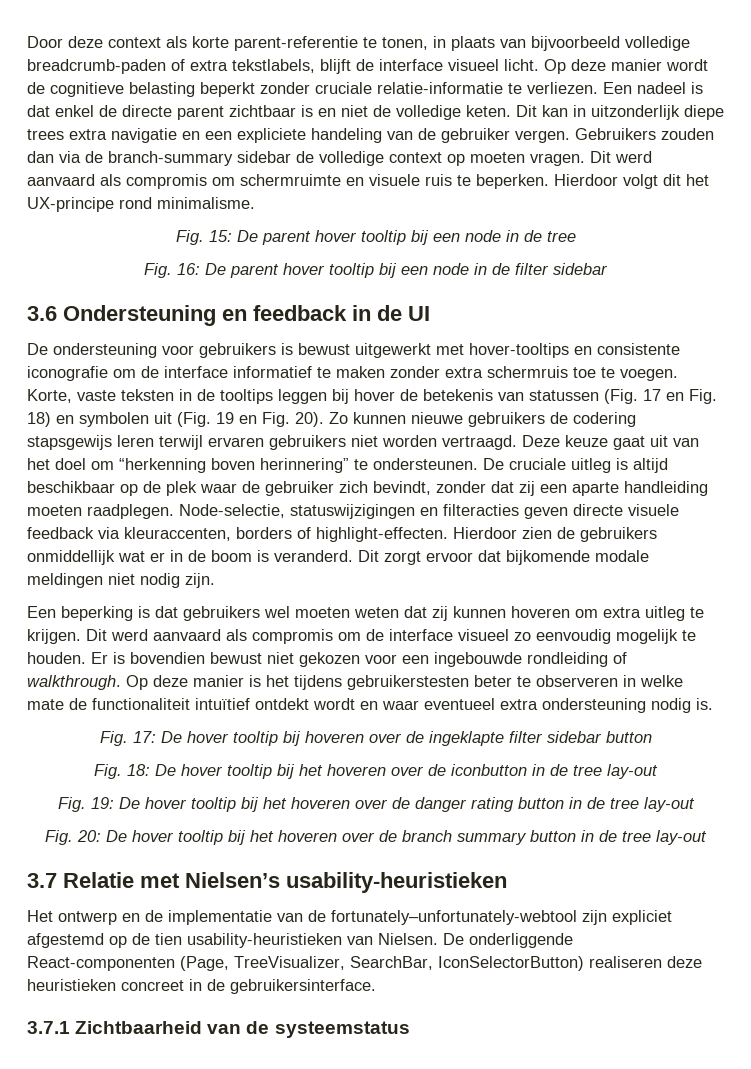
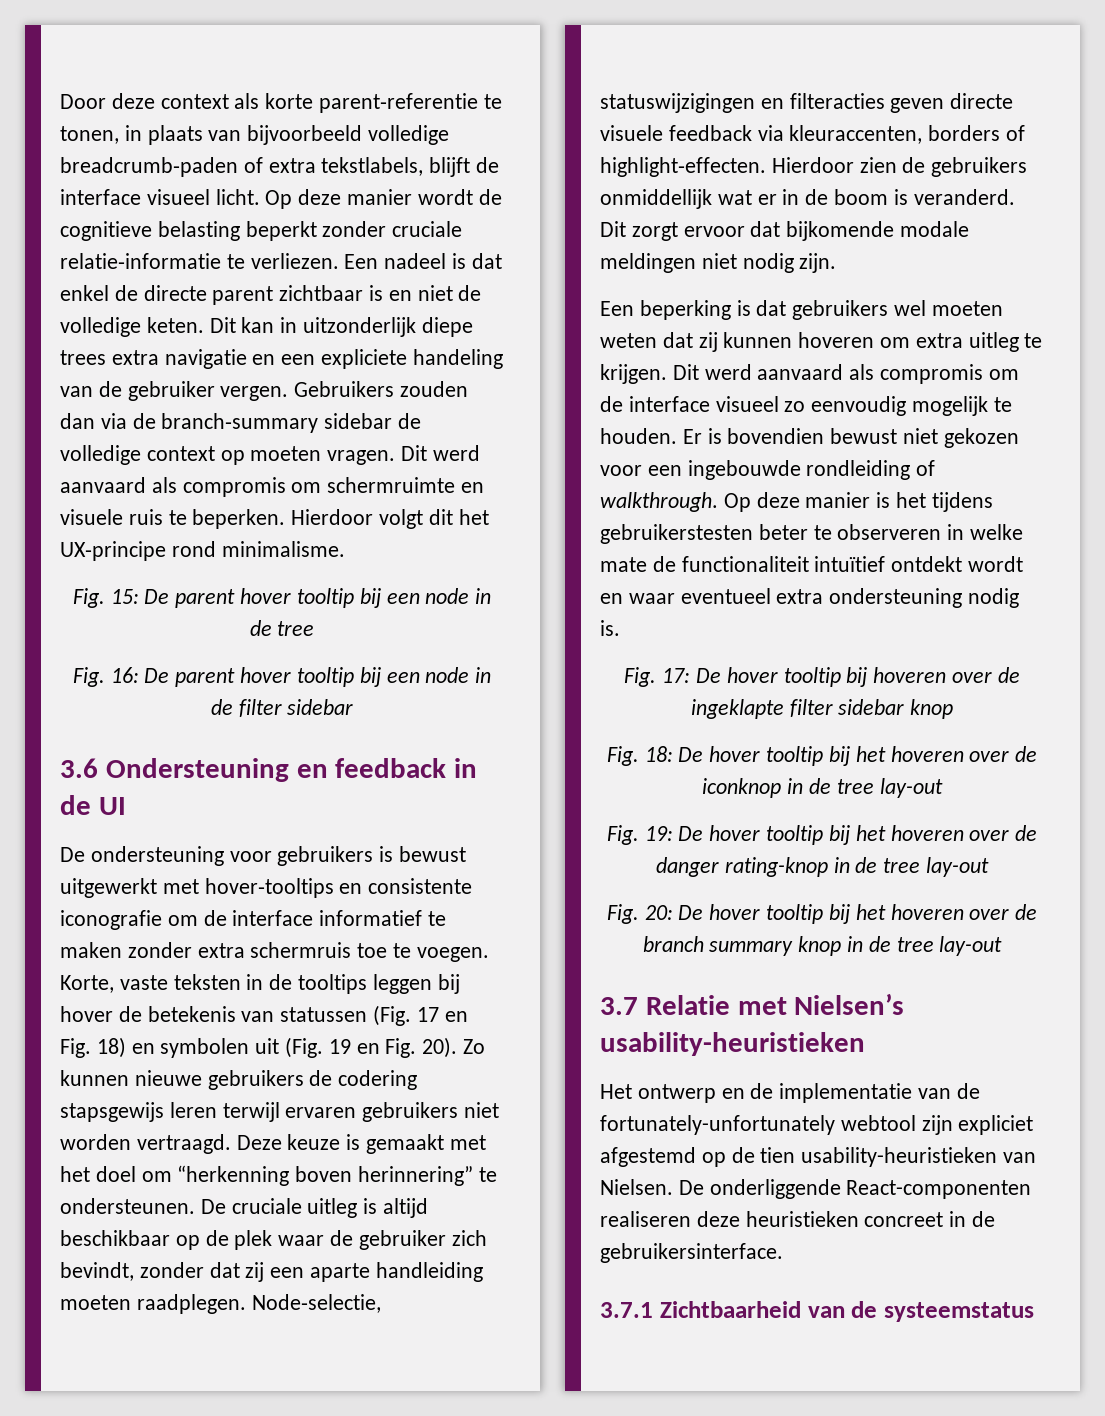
[613,435,699,450] gaat uit van -> [346,1134,486,1154] is gemaakt met
[605,731,652,743] button -> [910,699,954,719] knop
[451,764,527,776] iconbutton -> [702,778,782,798] iconknop
[470,797,564,812] rating button -> [724,857,828,877] rating-knop
[530,830,576,842] button -> [798,936,842,956] knop
[331,910,577,925] fortunately–unfortunately-webtool -> [600,1115,916,1135] fortunately-unfortunately webtool
[180,956,584,971] (Page, TreeVisualizer, SearchBar, IconSelectorButton) -> (1032, 1189) none

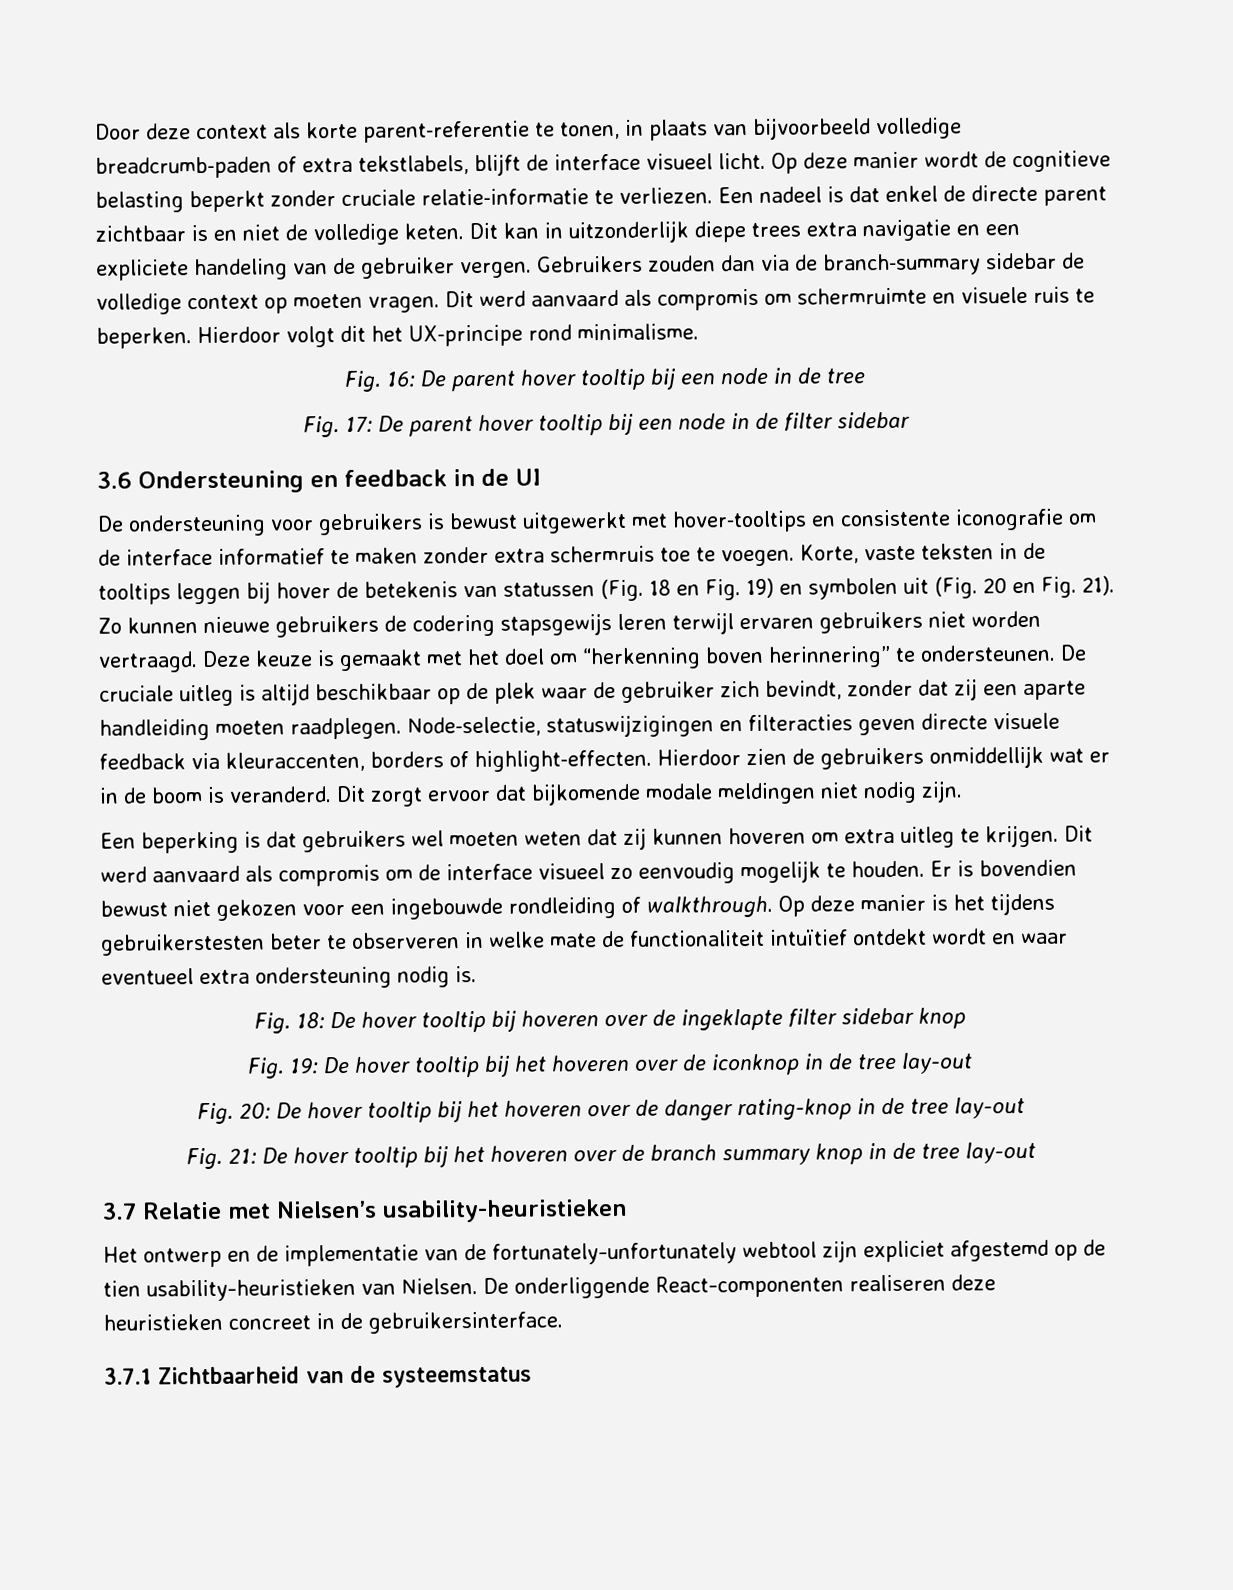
[110,589,139,604] 15: -> [386,371,416,388] 16:
[110,667,139,683] 16: -> [344,416,373,433] 17:
[416,1007,468,1022] [60,1037,126,1058] 17 en Fig. 18) -> [649,577,774,601] 18 en Fig. 19)
[328,1037,458,1058] 19 en Fig. 20). -> [983,575,1115,598] 20 en Fig. 21).
[662,668,691,683] 17: -> [295,1012,325,1030] 18:
[644,746,673,762] 18: -> [289,1058,319,1075] 19:
[644,826,673,841] 19: -> [238,1102,271,1120] 20:
[644,905,673,920] 20: -> [227,1148,257,1165] 21:

